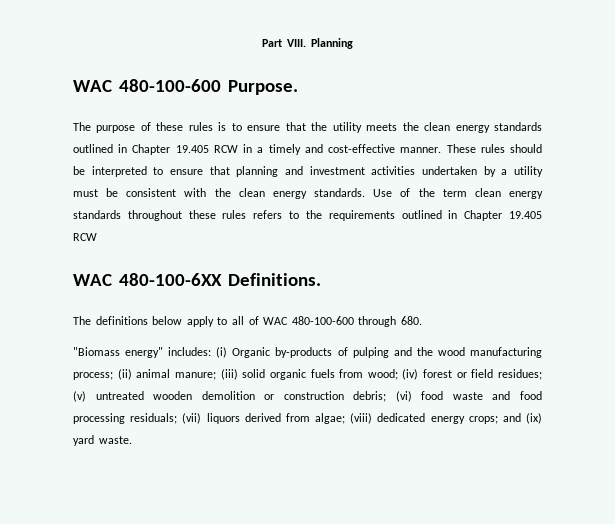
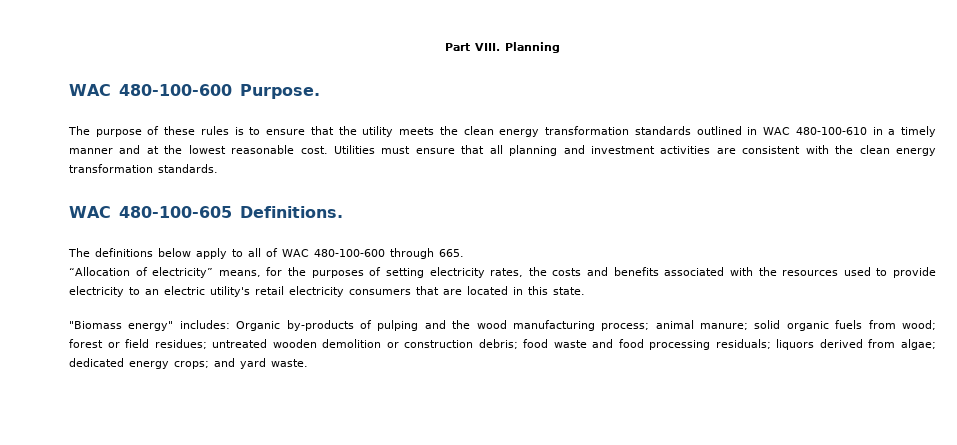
(490, 129) none -> [545,126,630,135] transformation
[132,144,542,155] [73,166,230,177] Chapter 19.405 RCW in a timely and cost-effective manner. These rules should be interpreted to ensure that -> [763,126,937,137] [69,145,503,154] WAC 480-100-610 in a timely manner and at the lowest reasonable cost. Utilities must ensure that all
[422,166,543,177] [73,188,119,197] undertaken by a utility must be -> [716,148,736,154] are
(307, 195) none -> [69,164,153,173] transformation
[373,188,543,199] [73,210,542,221] [73,233,97,241] [73,273,223,286] Use of the term clean energy standards throughout these rules refers to the requirements outlined in Chapter 19.405 RCW // WAC 480-100-6XX -> [69,206,232,218] // WAC 480-100-605
[400,316,422,325] 680. -> [439,249,464,257] [69,267,936,278] [69,286,585,297] 665. // “Allocation of electricity” means, for the purposes of setting electricity rates, the costs and benefits associated with the resources used to provide electricity to an electric utility's retail electricity consumers that are located in this state.
[216,347,228,358] (i) -> (230, 324) none
[117,369,132,380] (ii) -> (650, 327) none
[220,369,238,380] (iii) -> (749, 326) none
[402,369,419,380] (iv) -> (937, 325) none
[73,391,86,402] (v) -> (207, 344) none
[395,391,412,402] (vi) -> (518, 344) none
[182,413,202,424] (vii) -> (771, 344) none
[350,413,373,424] (viii) -> (936, 344) none
[526,413,542,424] (ix) -> (235, 362) none

